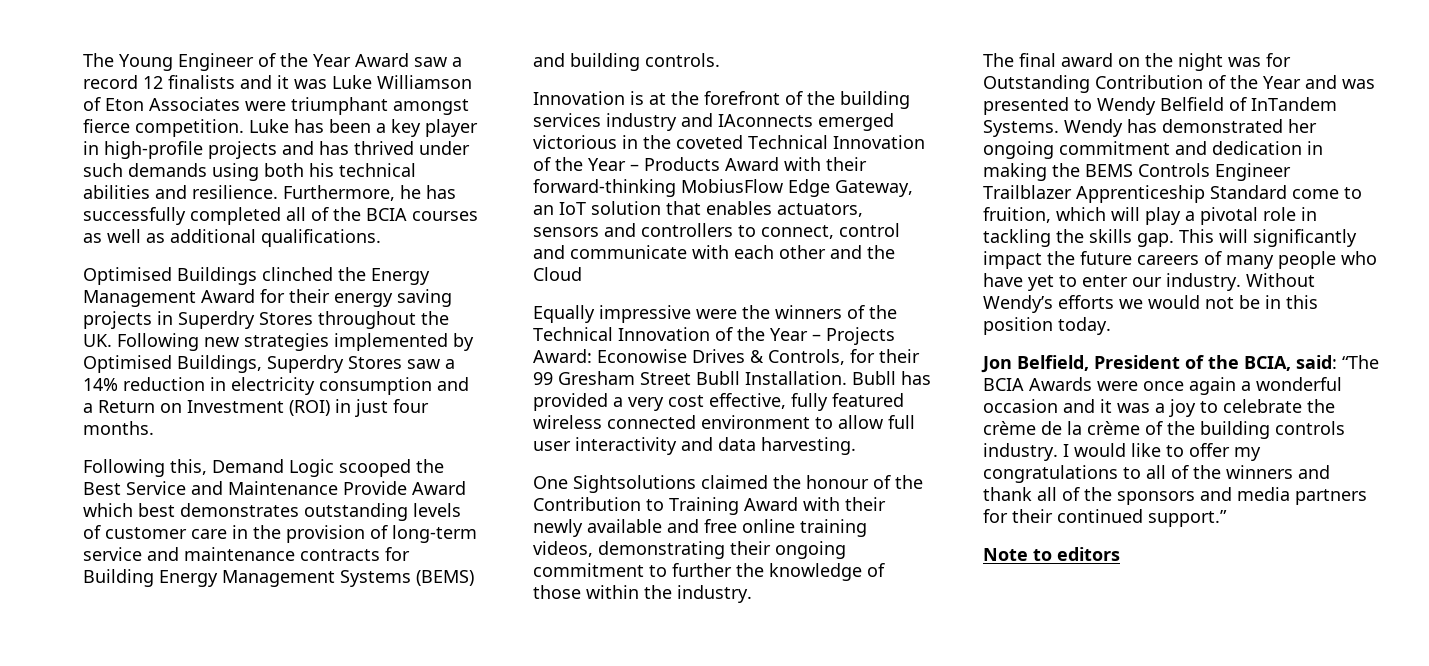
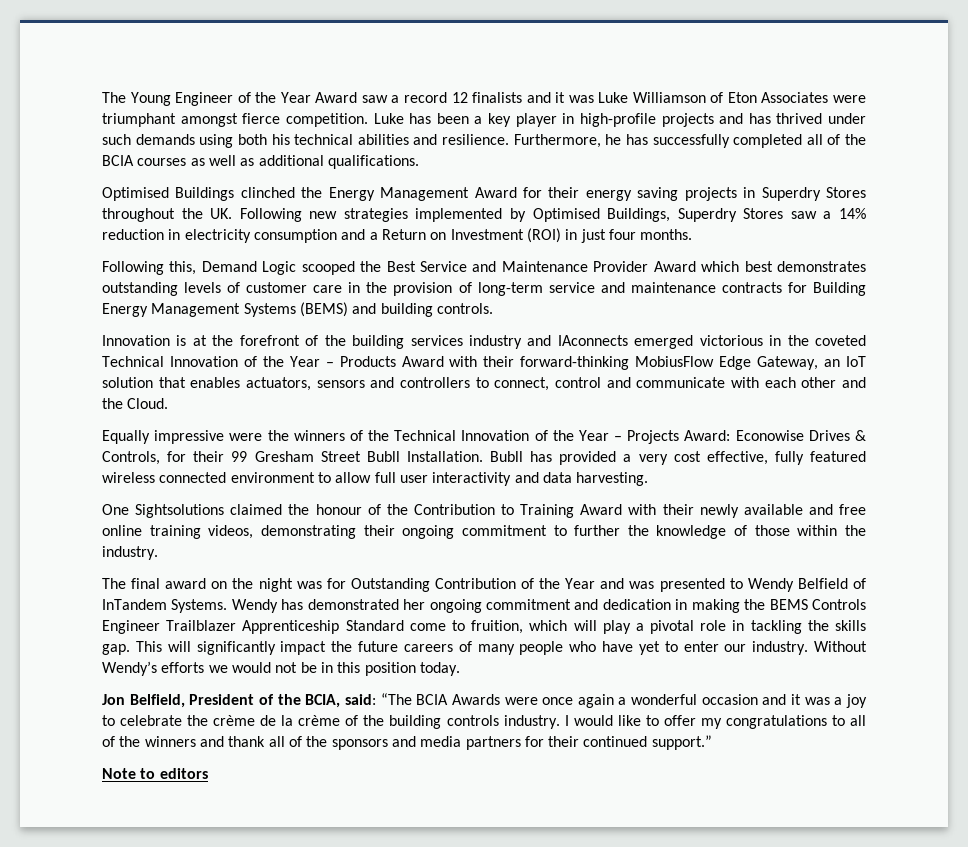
[343,481,407,495] Provide -> [593,261,649,272] Provider
[533,267,582,281] Cloud -> [127,398,169,409] Cloud.

